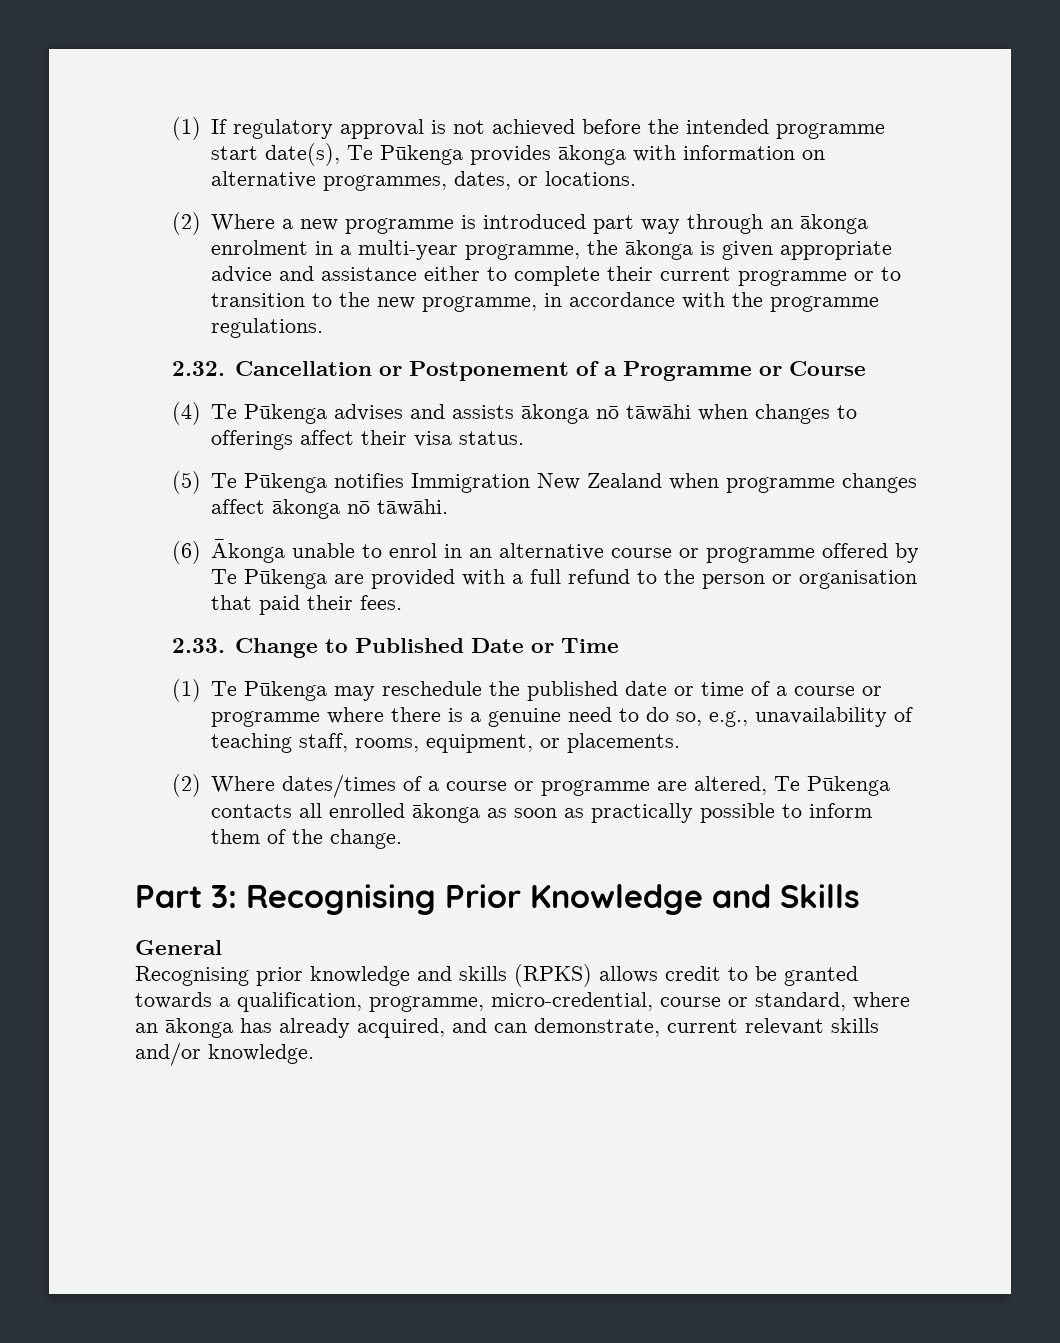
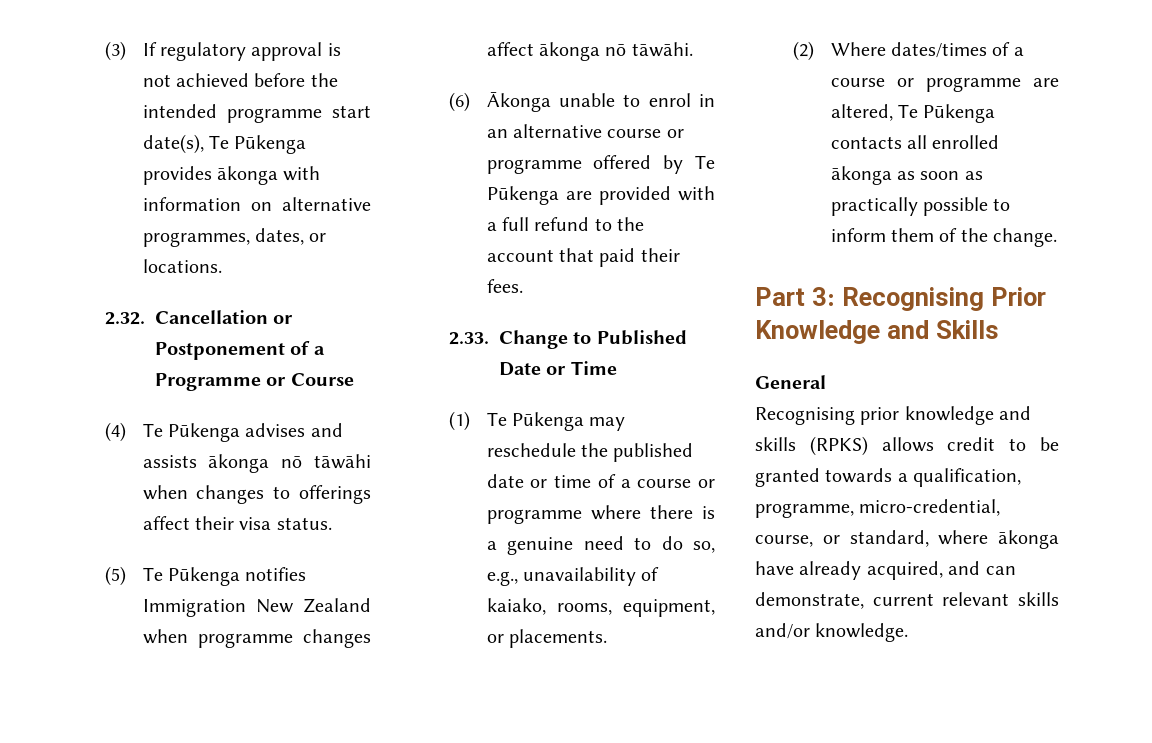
[171,117,201,140] (1) -> [104,41,126,61] (3)
[171,212,869,235] [211,240,893,260] [211,266,902,286] [211,292,880,312] [211,318,324,338] // (2) Where a new programme is introduced part way through an ākonga enrolment in a multi-year programme, the ākonga is given appropriate advice and assistance either to complete their current programme or to transition to the new programme, in accordance with the programme regulations. -> (222, 266) none
[702,570,918,589] person or organisation -> [486,249,554,262] account
[211,733,349,753] teaching staff, -> [486,598,546,615] kaiako,
[660,997,721,1007] course -> [755,535,813,547] course,
[135,1018,272,1038] an ākonga has -> [998,530,1059,549] [755,561,794,575] ākonga have

